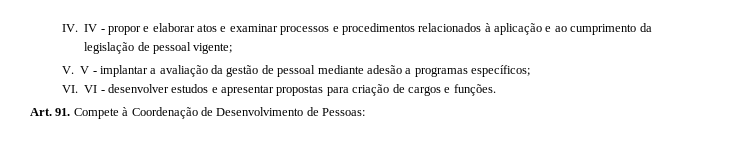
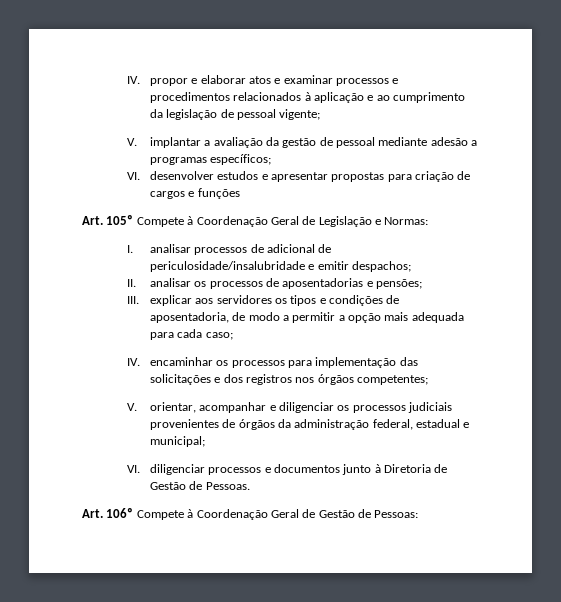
[61,24,105,32] IV. IV - -> [127,76,141,84] IV.
[80,66,97,74] V - -> (138, 142) none
[84,85,105,93] VI - -> (141, 176) none
[453,84,496,96] [30,107,304,119] funções. // Art. 91. Compete à Coordenação de Desenvolvimento -> [197,188,240,199] [82,215,429,227] [127,244,332,255] [149,261,411,272] [127,278,423,289] [127,295,400,306] [149,312,464,323] [149,329,233,340] [127,357,418,368] [149,374,429,385] [127,402,453,413] [149,419,470,430] [149,436,205,447] [127,464,448,475] [149,481,250,490] [82,508,355,520] funções // Art. 105º Compete à Coordenação Geral de Legislação e Normas: // I. analisar processos de adicional de periculosidade/insalubridade e emitir despachos; // II. analisar os processos de aposentadorias e pensões; // III. explicar aos servidores os tipos e condições de aposentadoria, de modo a permitir a opção mais adequada para cada caso; // IV. encaminhar os processos para implementação das solicitações e dos registros nos órgãos competentes; // V. orientar, acompanhar e diligenciar os processos judiciais provenientes de órgãos da administração federal, estadual e municipal; // VI. diligenciar processos e documentos junto à Diretoria de Gestão de Pessoas. // Art. 106º Compete à Coordenação Geral de Gestão

